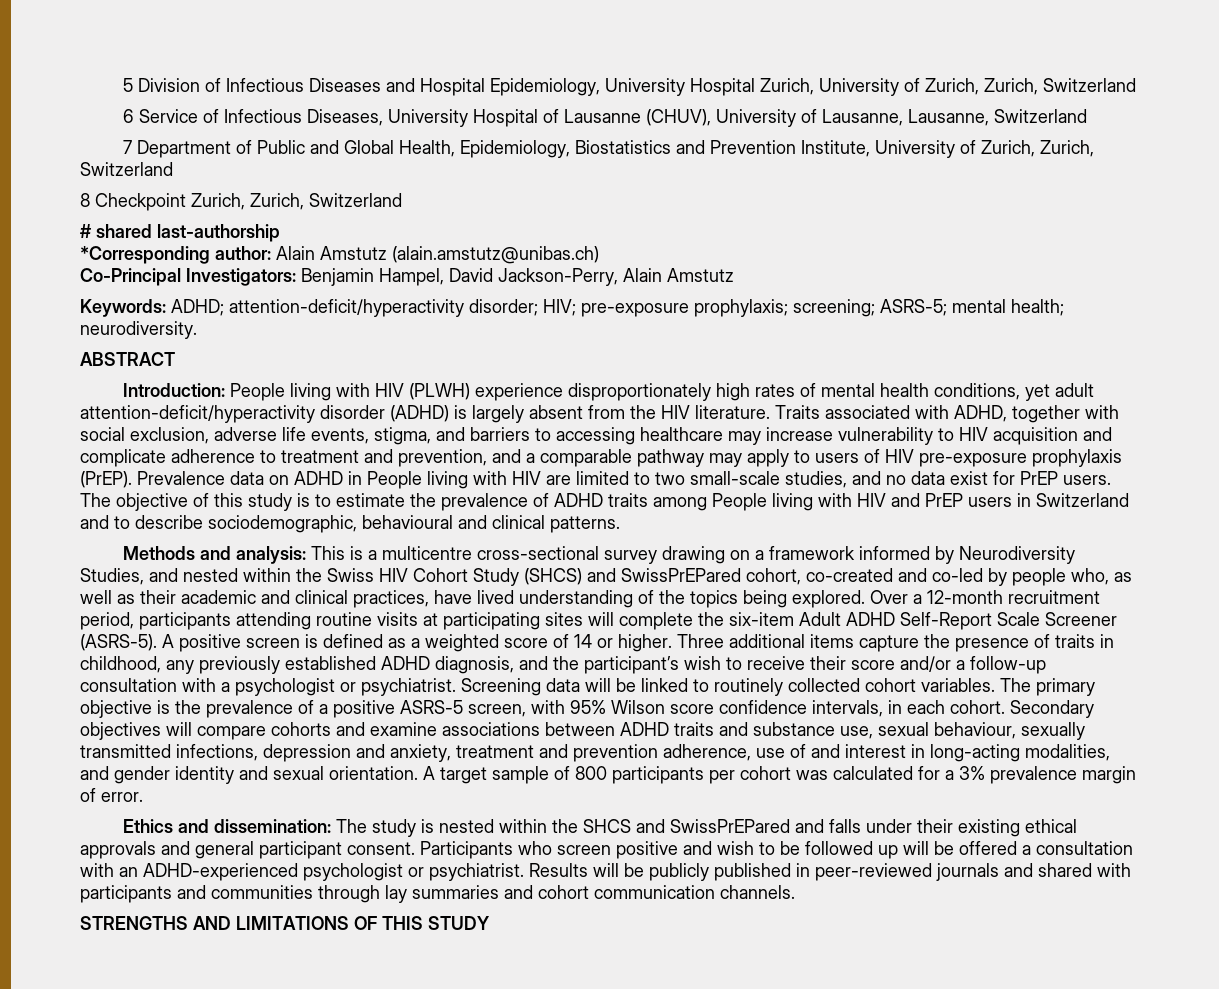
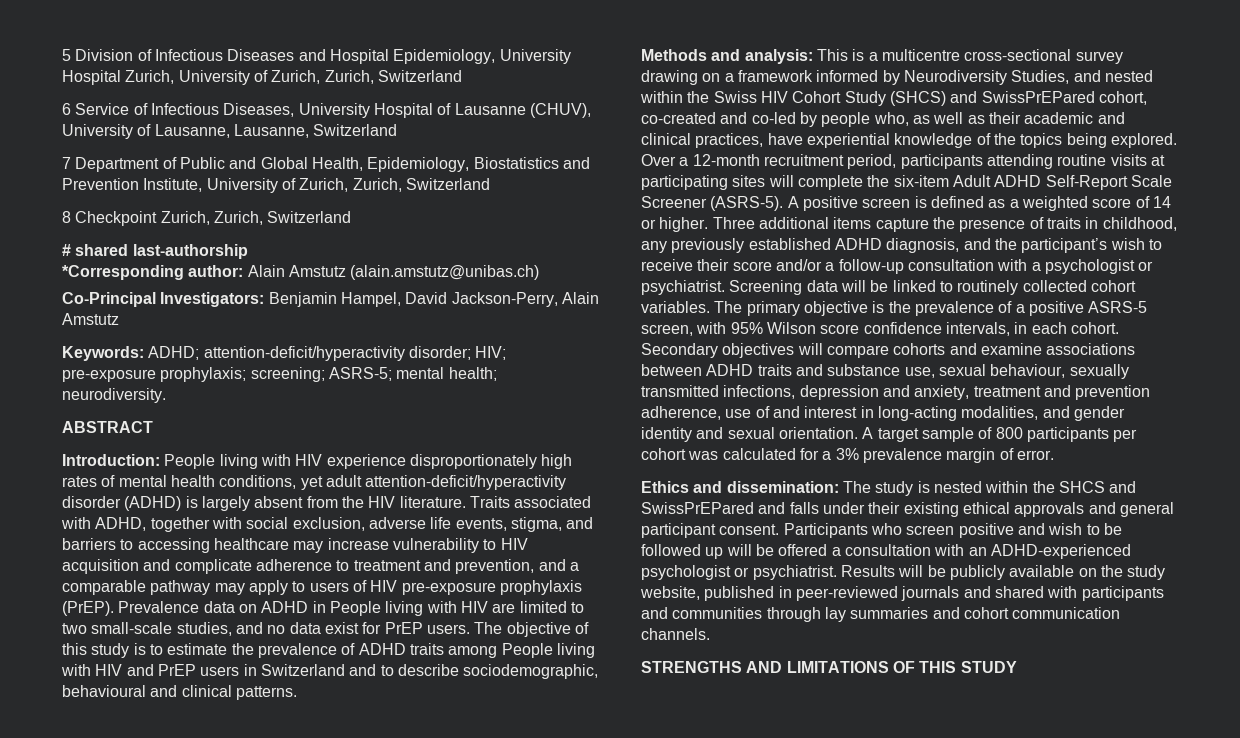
[408,383,470,400] (PLWH) -> (323, 460) none
[477,590,633,608] lived understanding -> [806,133,973,148] experiential knowledge
(709, 872) none -> [1009,565,1166,580] [640,586,700,600] available on the study website,

